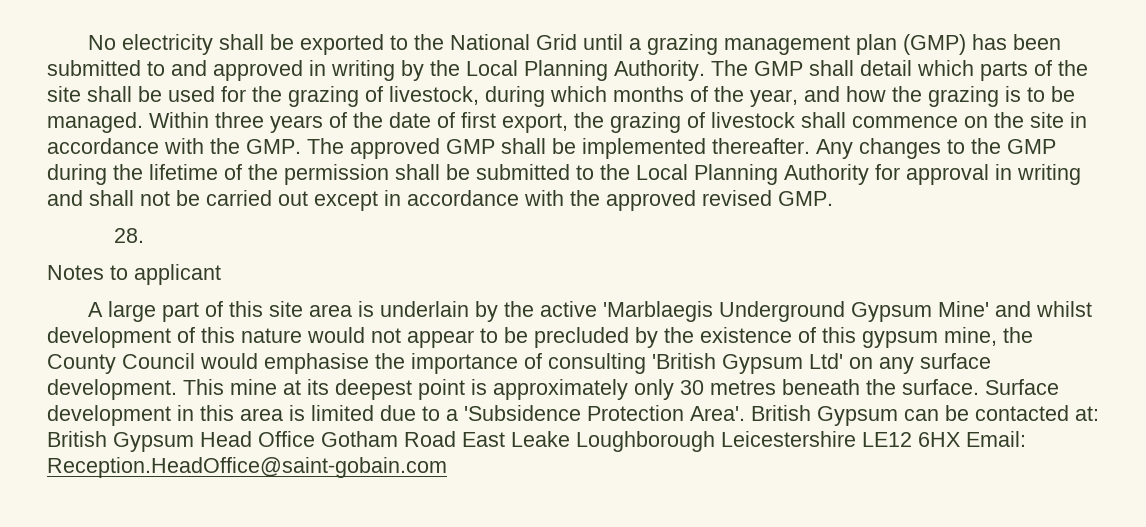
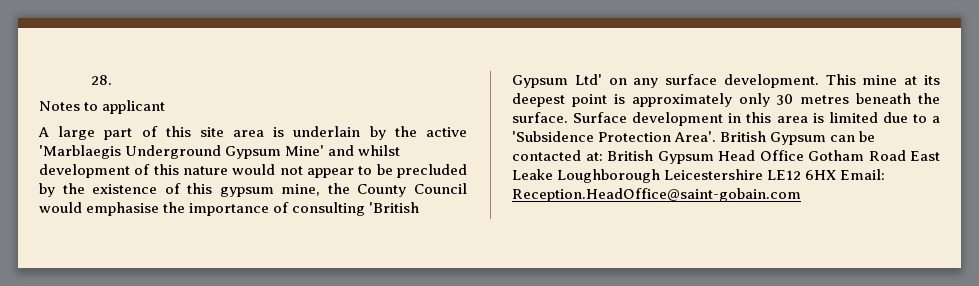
[88,34,1062,55] [47,60,1088,81] [47,86,1075,107] [47,112,1087,133] [47,138,1056,159] [47,164,1081,185] [47,190,833,211] No electricity shall be exported to the National Grid until a grazing management plan (GMP) has been submitted to and approved in writing by the Local Planning Authority. The GMP shall detail which parts of the site shall be used for the grazing of livestock, during which months of the year, and how the grazing is to be managed. Within three years of the date of first export, the grazing of livestock shall commence on the site in accordance with the GMP. The approved GMP shall be implemented thereafter. Any changes to the GMP during the lifetime of the permission shall be submitted to the Local Planning Authority for approval in writing and shall not be carried out except in accordance with the approved revised GMP. // -> (90, 80) none

